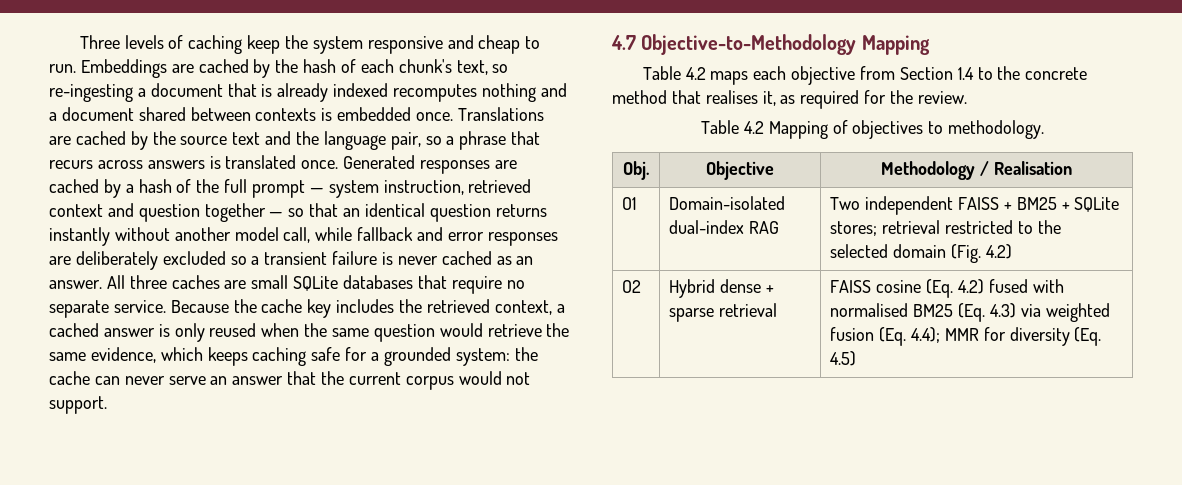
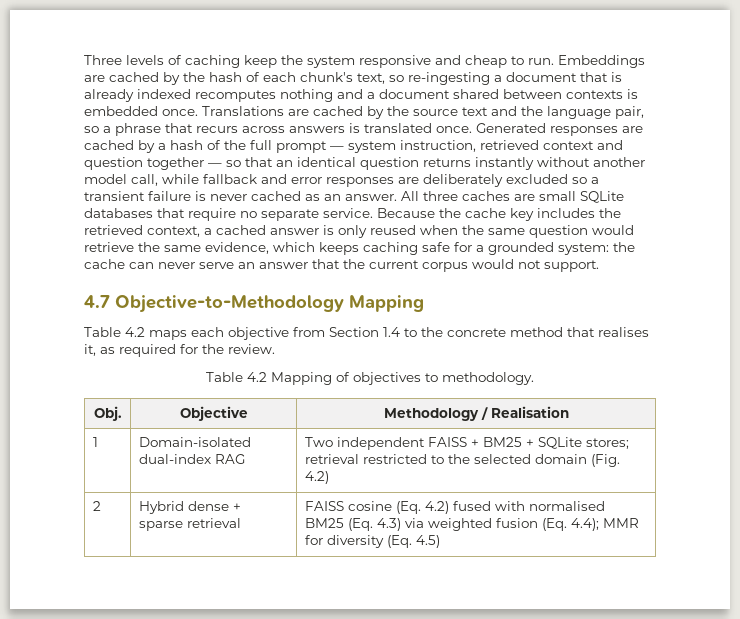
[622,197,637,210] O1 -> [92,437,98,447] 1
[622,280,642,293] O2 -> [92,501,101,511] 2

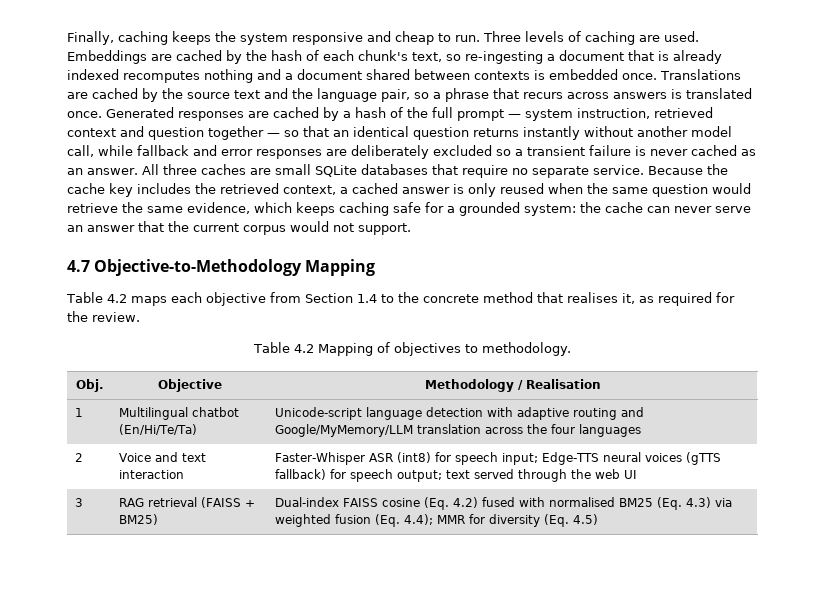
[84,55,277,68] Three levels of caching keep -> [67,31,211,45] Finally, caching keeps
(554, 61) none -> [483,31,699,45] Three levels of caching are used.
[138,437,251,447] [138,454,245,464] [304,437,629,450] [304,454,620,467] [304,471,329,484] [92,501,101,511] [138,501,241,514] [138,518,241,531] Domain-isolated dual-index RAG | Two independent FAISS + BM25 + SQLite stores; retrieval restricted to the selected domain (Fig. 4.2) // 2 | Hybrid dense + sparse retrieval | -> [118,407,239,420] [118,424,197,435] [274,407,644,420] [274,424,641,437] [74,453,83,462] [118,452,206,462] [118,470,184,479] [274,452,721,465] [274,469,637,482] [74,498,83,507] [118,497,255,508] [118,514,158,525] [274,497,339,507] Multilingual chatbot (En/Hi/Te/Ta) | Unicode-script language detection with adaptive routing and Google/MyMemory/LLM translation across the four languages // 2 | Voice and text interaction | Faster-Whisper ASR (int8) for speech input; Edge-TTS neural voices (gTTS fallback) for speech output; text served through the web UI // 3 | RAG retrieval (FAISS + BM25) | Dual-index

